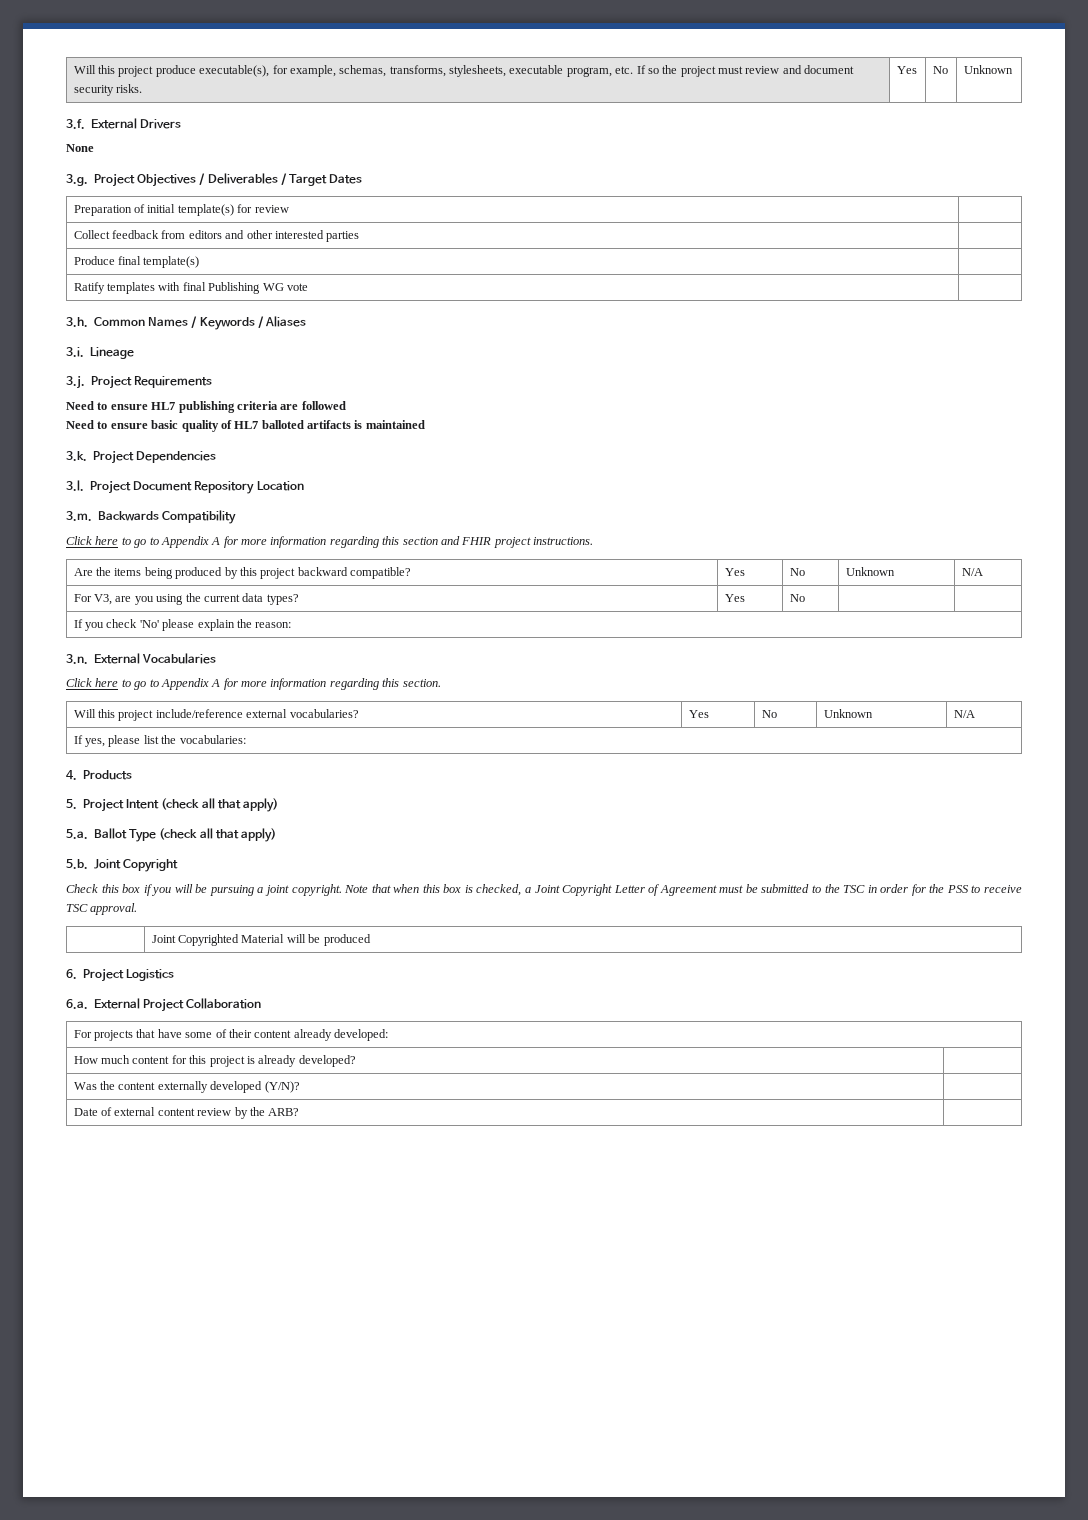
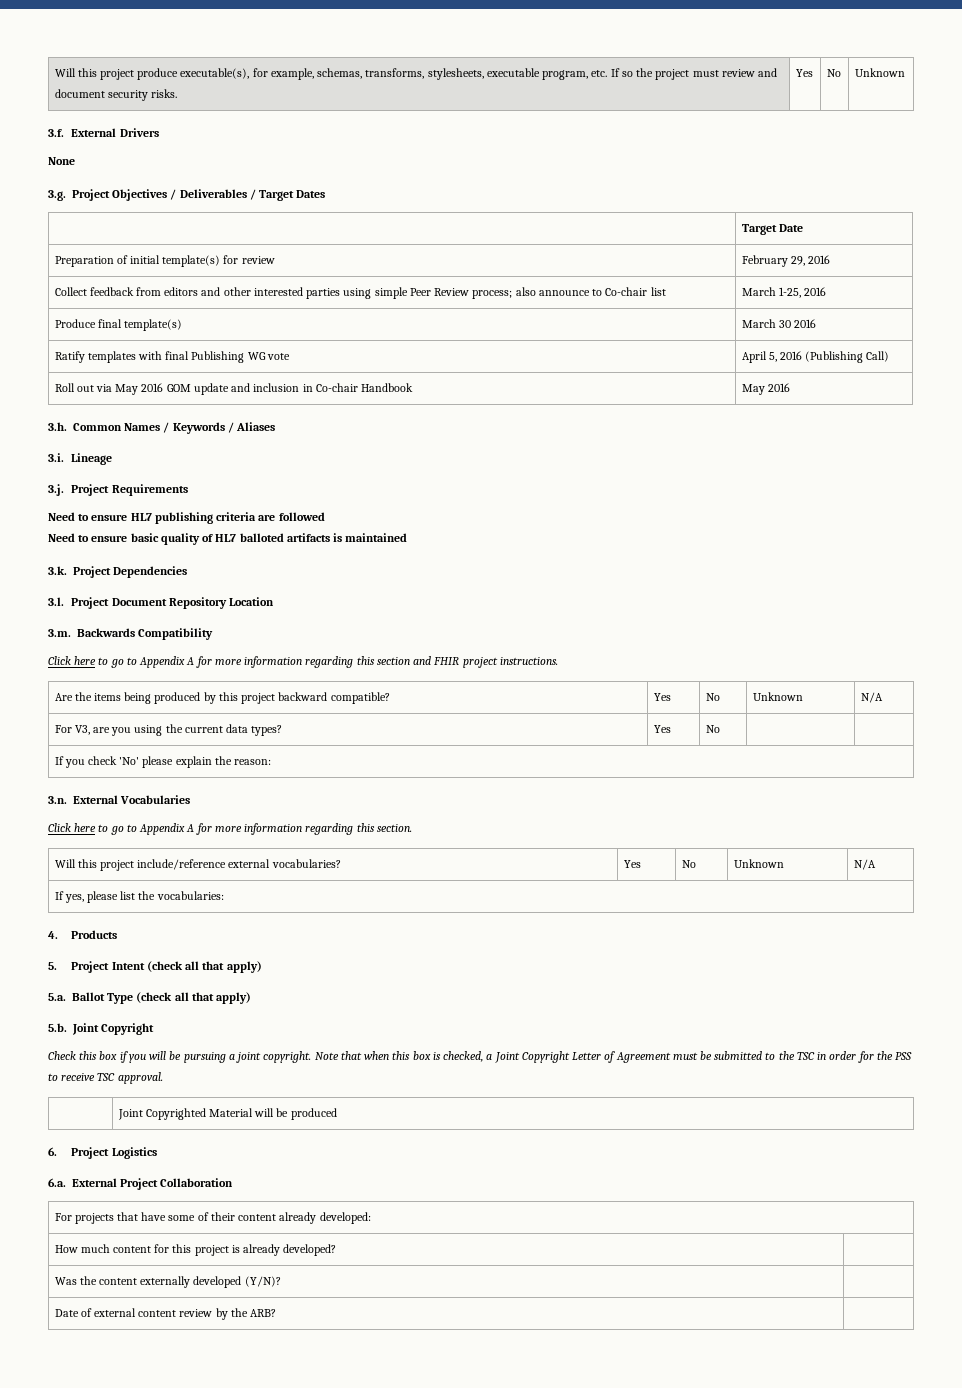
(362, 179) none -> [741,224,803,235] // | Target Date
(289, 209) none -> [741,255,831,267] February 29, 2016
(360, 236) | -> [343,287,666,299] [741,287,827,298] using simple Peer Review process; also announce to Co-chair list | March 1-25, 2016
(200, 262) none -> [741,319,817,328] March 30 2016
(308, 287) none -> [741,351,890,363] [54,383,414,395] [741,383,790,395] April 5, 2016 (Publishing Call) // Roll out via May 2016 GOM update and inclusion in Co-chair Handbook | May 2016

